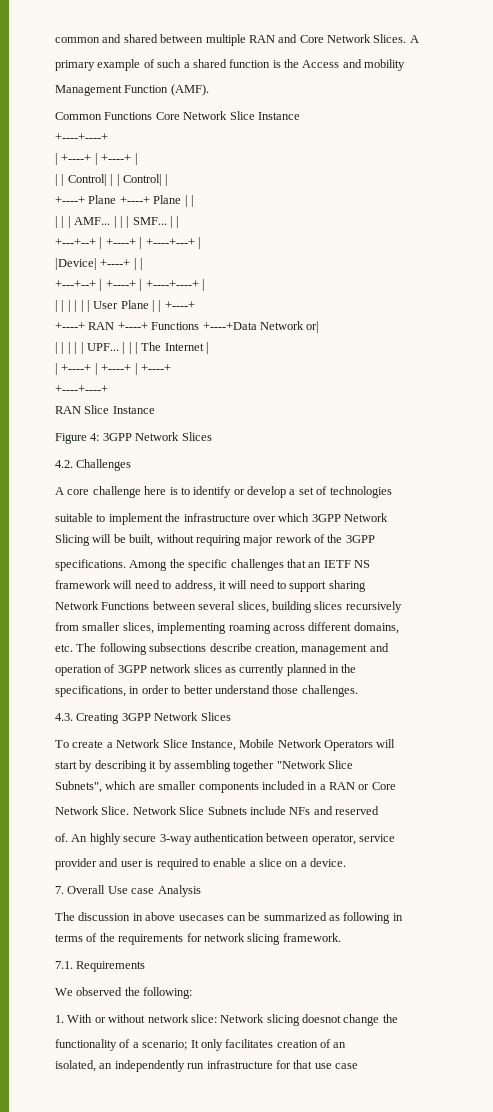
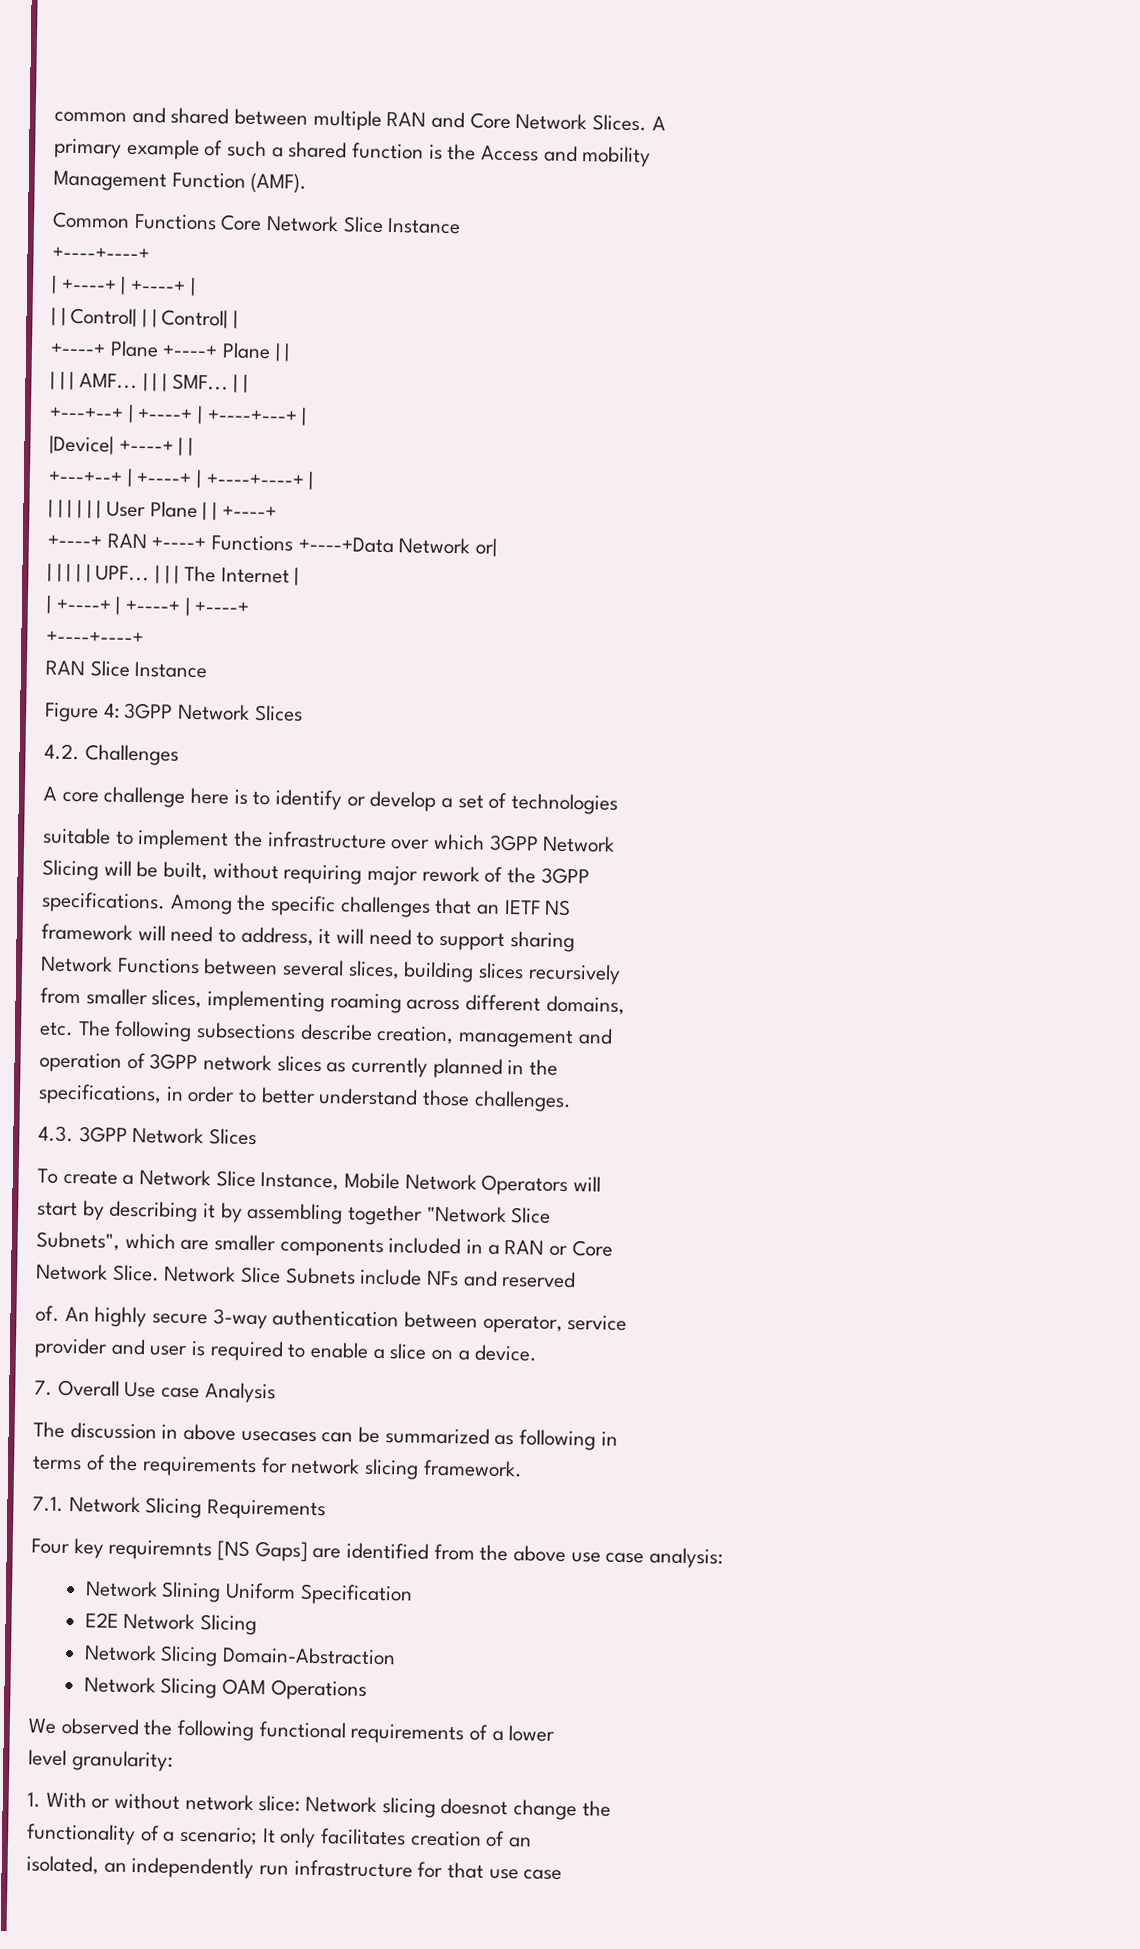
[76,713,120,724] Creating -> (74, 1134) none
(73, 965) none -> [68,1496,203,1519] Network Slicing
[55,987,193,999] We observed the following: -> [31,1538,724,1569] [84,1580,413,1606] [84,1612,258,1636] [83,1644,397,1667] [83,1676,367,1701] [28,1717,556,1745] [28,1749,173,1772] Four key requiremnts [NS Gaps] are identified from the above use case analysis: // Network Slining Uniform Specification // E2E Network Slicing // Network Slicing Domain-Abstraction // Network Slicing OAM Operations // We observed the following functional requirements of a lower // level granularity:

